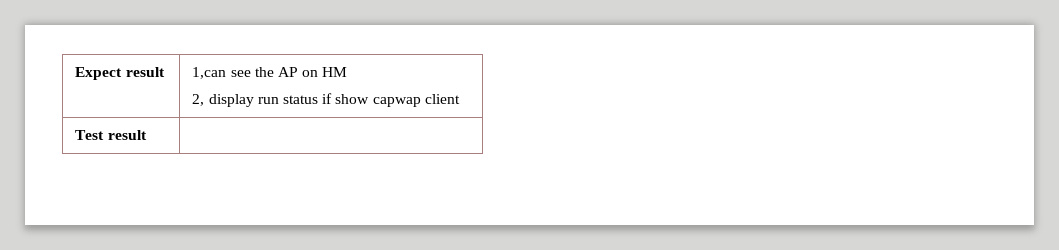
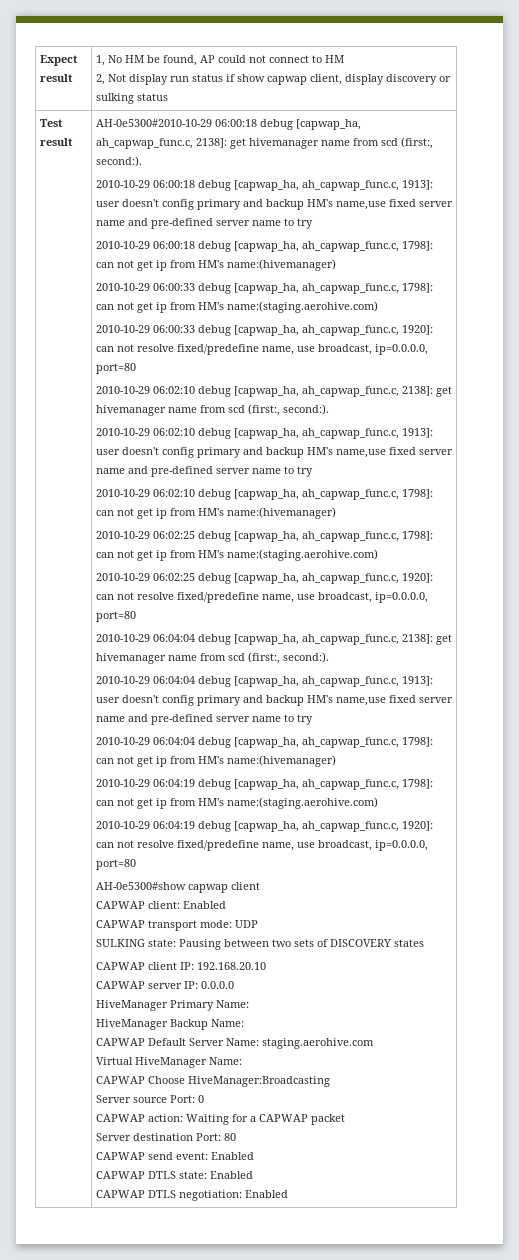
[192,67,319,79] 1,can see the AP on -> [95,55,322,66] 1, No HM be found, AP could not connect to
(205, 100) none -> [107,74,126,82] Not
[424,94,460,104] [75,130,147,140] client // Test result | -> [309,74,451,85] [95,93,168,104] [39,119,63,127] [39,138,73,146] [95,119,361,130] [95,137,433,149] [95,156,142,167] [95,180,433,191] [95,199,453,210] [95,218,313,229] [95,241,433,252] [95,259,336,271] [95,283,433,294] [95,301,378,313] [95,325,433,336] [95,344,428,355] [95,363,136,374] [95,386,452,397] [95,404,329,416] [95,428,433,439] [95,447,453,458] [95,466,313,477] [95,489,433,500] [95,507,336,519] [95,531,433,542] [95,549,378,561] [95,573,433,584] [95,592,428,603] [95,611,136,622] [95,634,452,645] [95,652,329,664] [95,676,433,687] [95,695,453,706] [95,714,313,725] [95,737,433,748] [95,755,336,767] [95,779,433,790] [95,797,378,809] [95,821,433,832] [95,840,428,851] [95,859,136,870] [95,882,260,893] [95,901,226,909] [95,920,258,931] [95,939,424,950] [95,962,266,970] [95,981,234,989] [95,1000,249,1011] [95,1019,244,1030] [95,1038,374,1049] [95,1057,242,1068] [95,1076,330,1087] [95,1095,204,1103] [95,1114,345,1125] [95,1133,236,1141] [95,1152,254,1160] [95,1171,253,1179] [95,1190,288,1201] client, display discovery or sulking status // Test result | AH-0e5300#2010-10-29 06:00:18 debug [capwap_ha, ah_capwap_func.c, 2138]: get hivemanager name from scd (first:, second:). // 2010-10-29 06:00:18 debug [capwap_ha, ah_capwap_func.c, 1913]: user doesn't config primary and backup HM's name,use fixed server name and pre-defined server name to try // 2010-10-29 06:00:18 debug [capwap_ha, ah_capwap_func.c, 1798]: can not get ip from HM's name:(hivemanager) // 2010-10-29 06:00:33 debug [capwap_ha, ah_capwap_func.c, 1798]: can not get ip from HM's name:(staging.aerohive.com) // 2010-10-29 06:00:33 debug [capwap_ha, ah_capwap_func.c, 1920]: can not resolve fixed/predefine name, use broadcast, ip=0.0.0.0, port=80 // 2010-10-29 06:02:10 debug [capwap_ha, ah_capwap_func.c, 2138]: get hivemanager name from scd (first:, second:). // 2010-10-29 06:02:10 debug [capwap_ha, ah_capwap_func.c, 1913]: user doesn't config primary and backup HM's name,use fixed server name and pre-defined server name to try // 2010-10-29 06:02:10 debug [capwap_ha, ah_capwap_func.c, 1798]: can not get ip from HM's name:(hivemanager) // 2010-10-29 06:02:25 debug [capwap_ha, ah_capwap_func.c, 1798]: can not get ip from HM's name:(staging.aerohive.com) // 2010-10-29 06:02:25 debug [capwap_ha, ah_capwap_func.c, 1920]: can not resolve fixed/predefine name, use broadcast, ip=0.0.0.0, port=80 // 2010-10-29 06:04:04 debug [capwap_ha, ah_capwap_func.c, 2138]: get hivemanager name from scd (first:, second:). // 2010-10-29 06:04:04 debug [capwap_ha, ah_capwap_func.c, 1913]: user doesn't config primary and backup HM's name,use fixed server name and pre-defined server name to try // 2010-10-29 06:04:04 debug [capwap_ha, ah_capwap_func.c, 1798]: can not get ip from HM's name:(hivemanager) // 2010-10-29 06:04:19 debug [capwap_ha, ah_capwap_func.c, 1798]: can not get ip from HM's name:(staging.aerohive.com) // 2010-10-29 06:04:19 debug [capwap_ha, ah_capwap_func.c, 1920]: can not resolve fixed/predefine name, use broadcast, ip=0.0.0.0, port=80 // AH-0e5300#show capwap client // CAPWAP client: Enabled // CAPWAP transport mode: UDP // SULKING state: Pausing between two sets of DISCOVERY states // CAPWAP client IP: 192.168.20.10 // CAPWAP server IP: 0.0.0.0 // HiveManager Primary Name: // HiveManager Backup Name: // CAPWAP Default Server Name: staging.aerohive.com // Virtual HiveManager Name: // CAPWAP Choose HiveManager:Broadcasting // Server source Port: 0 // CAPWAP action: Waiting for a CAPWAP packet // Server destination Port: 80 // CAPWAP send event: Enabled // CAPWAP DTLS state: Enabled // CAPWAP DTLS negotiation: Enabled

